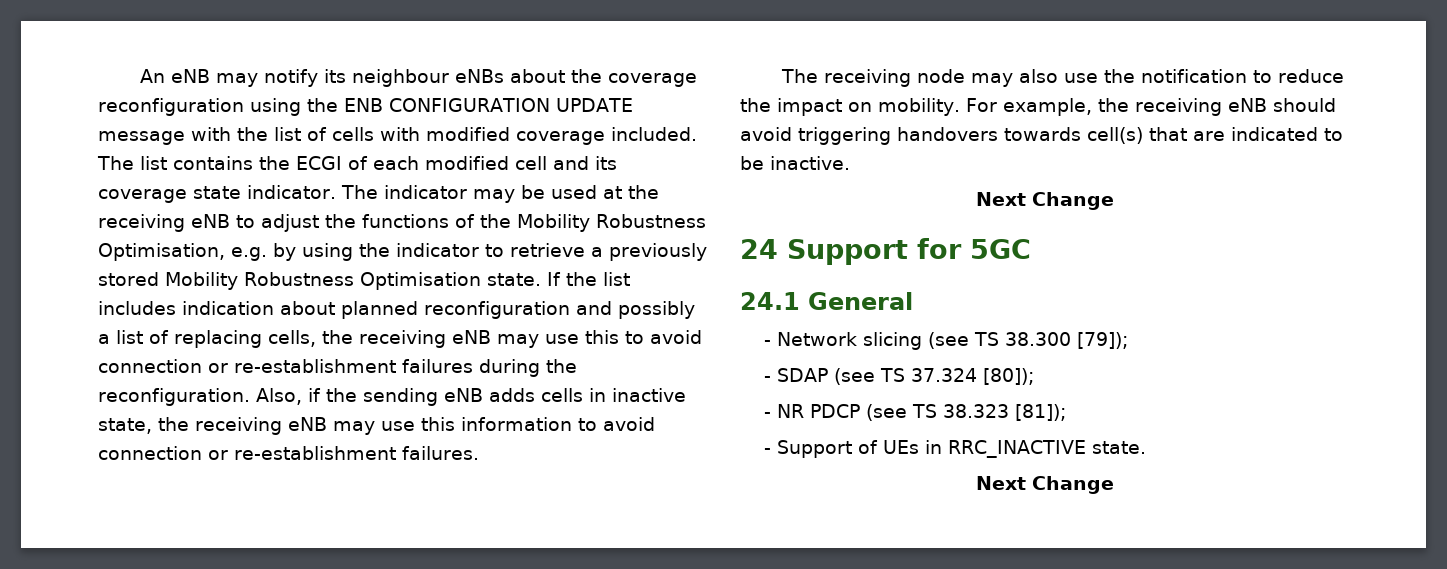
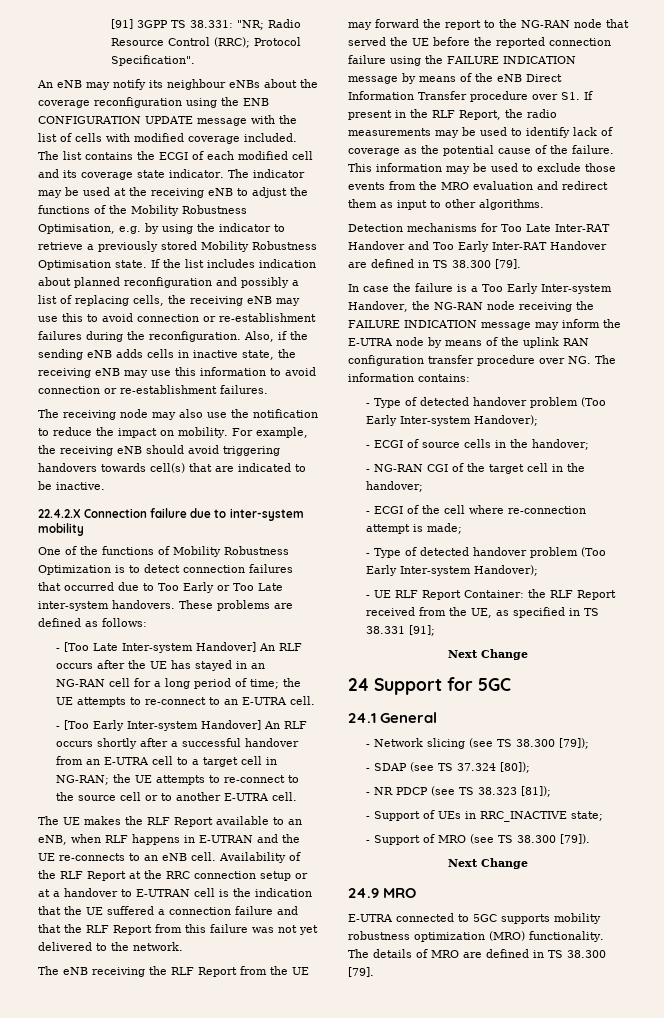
(139, 76) none -> [110,19,301,30] [110,37,301,48] [110,55,195,66] [91] 3GPP TS 38.331: "NR; Radio Resource Control (RRC); Protocol Specification". //
(850, 163) none -> [38,508,304,521] [38,523,84,536] [38,546,289,557] [38,564,293,575] [38,582,283,593] [38,600,293,611] [38,618,147,627] [56,642,303,653] [56,660,266,671] [56,678,302,689] [56,696,316,707] [56,720,308,731] [56,738,300,749] [56,756,278,767] [56,774,300,785] [56,792,298,801] [38,816,302,827] [38,834,300,845] [38,852,301,863] [38,870,308,881] [38,888,312,897] [38,906,298,915] [38,924,318,935] [38,942,183,951] [38,966,309,977] [348,19,629,30] [348,37,611,48] [348,55,576,66] [348,73,562,84] [348,91,593,102] [348,109,557,120] [348,127,613,138] [348,145,614,156] [348,163,616,174] [348,181,608,190] [348,199,544,210] [348,223,610,232] [348,241,607,252] [348,259,521,269] [348,283,612,294] [348,301,594,312] [348,319,621,330] [348,337,589,348] [348,355,616,366] [348,373,470,382] [366,397,607,408] [366,415,539,426] [366,439,590,450] [366,463,586,474] [366,481,424,492] [366,505,587,514] [366,523,463,534] [366,547,607,558] [366,565,539,576] [366,589,617,600] [366,607,600,618] [366,625,436,636] // 22.4.2.X Connection failure due to inter-system mobility // One of the functions of Mobility Robustness Optimization is to detect connection failures that occurred due to Too Early or Too Late inter-system handovers. These problems are defined as follows: // - [Too Late Inter-system Handover] An RLF occurs after the UE has stayed in an NG-RAN cell for a long period of time; the UE attempts to re-connect to an E-UTRA cell. // - [Too Early Inter-system Handover] An RLF occurs shortly after a successful handover from an E-UTRA cell to a target cell in NG-RAN; the UE attempts to re-connect to the source cell or to another E-UTRA cell. // The UE makes the RLF Report available to an eNB, when RLF happens in E-UTRAN and the UE re-connects to an eNB cell. Availability of the RLF Report at the RRC connection setup or at a handover to E-UTRAN cell is the indication that the UE suffered a connection failure and that the RLF Report from this failure was not yet delivered to the network. // The eNB receiving the RLF Report from the UE may forward the report to the NG-RAN node that served the UE before the reported connection failure using the FAILURE INDICATION message by means of the eNB Direct Information Transfer procedure over S1. If present in the RLF Report, the radio measurements may be used to identify lack of coverage as the potential cause of the failure. This information may be used to exclude those events from the MRO evaluation and redirect them as input to other algorithms. // Detection mechanisms for Too Late Inter-RAT Handover and Too Early Inter-RAT Handover are defined in TS 38.300 [79]. // In case the failure is a Too Early Inter-system Handover, the NG-RAN node receiving the FAILURE INDICATION message may inform the E-UTRA node by means of the uplink RAN configuration transfer procedure over NG. The information contains: // - Type of detected handover problem (Too Early Inter-system Handover); // - ECGI of source cells in the handover; // - NG-RAN CGI of the target cell in the handover; // - ECGI of the cell where re-connection attempt is made; // - Type of detected handover problem (Too Early Inter-system Handover); // - UE RLF Report Container: the RLF Report received from the UE, as specified in TS 38.331 [91];
[1092,441,1147,454] [975,476,1114,494] state. // Next Change -> [571,811,604,821] [366,834,591,845] [448,858,528,869] [348,888,417,898] [348,913,601,924] [348,931,604,942] [348,949,606,958] [348,967,374,977] state; // - Support of MRO (see TS 38.300 [79]). // Next Change // 24.9 MRO // E-UTRA connected to 5GC supports mobility robustness optimization (MRO) functionality. The details of MRO are defined in TS 38.300 [79].

